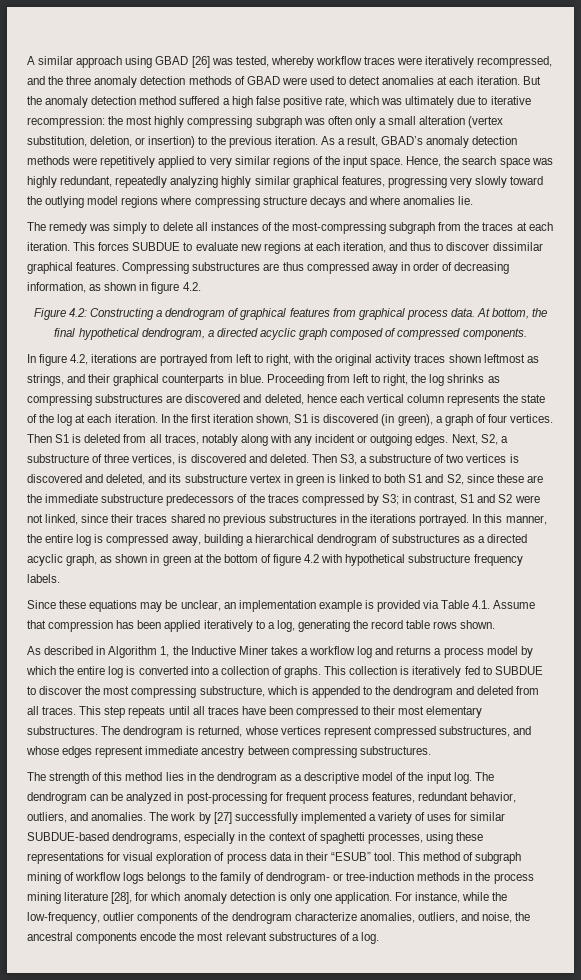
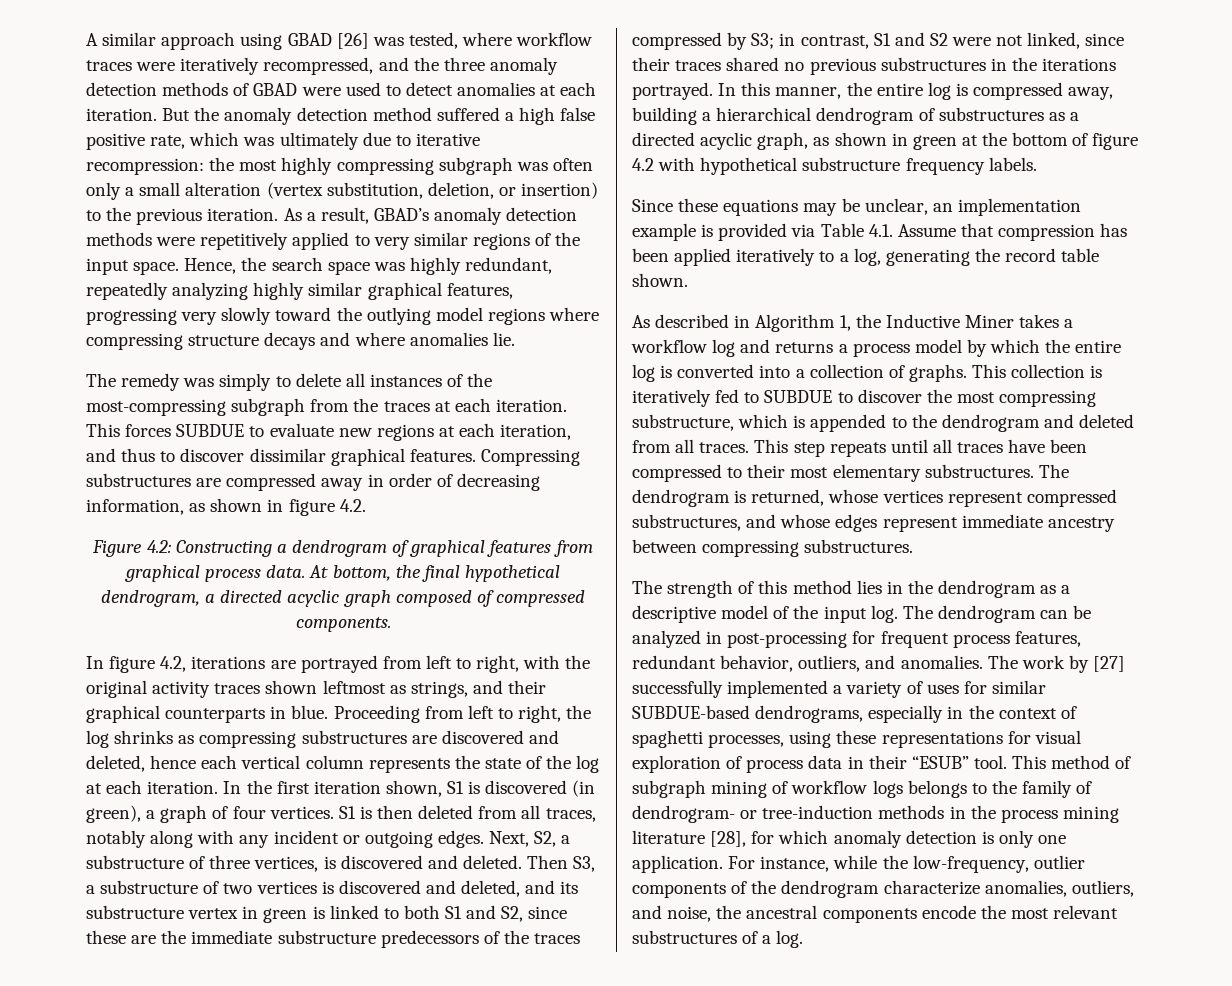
[270,56,314,68] whereby -> [462,32,513,46] where
[282,262,304,271] thus -> (222, 482) none
[27,434,82,443] Then S1 is -> [338,805,414,819] S1 is then
[433,621,458,629] rows -> (1100, 255) none

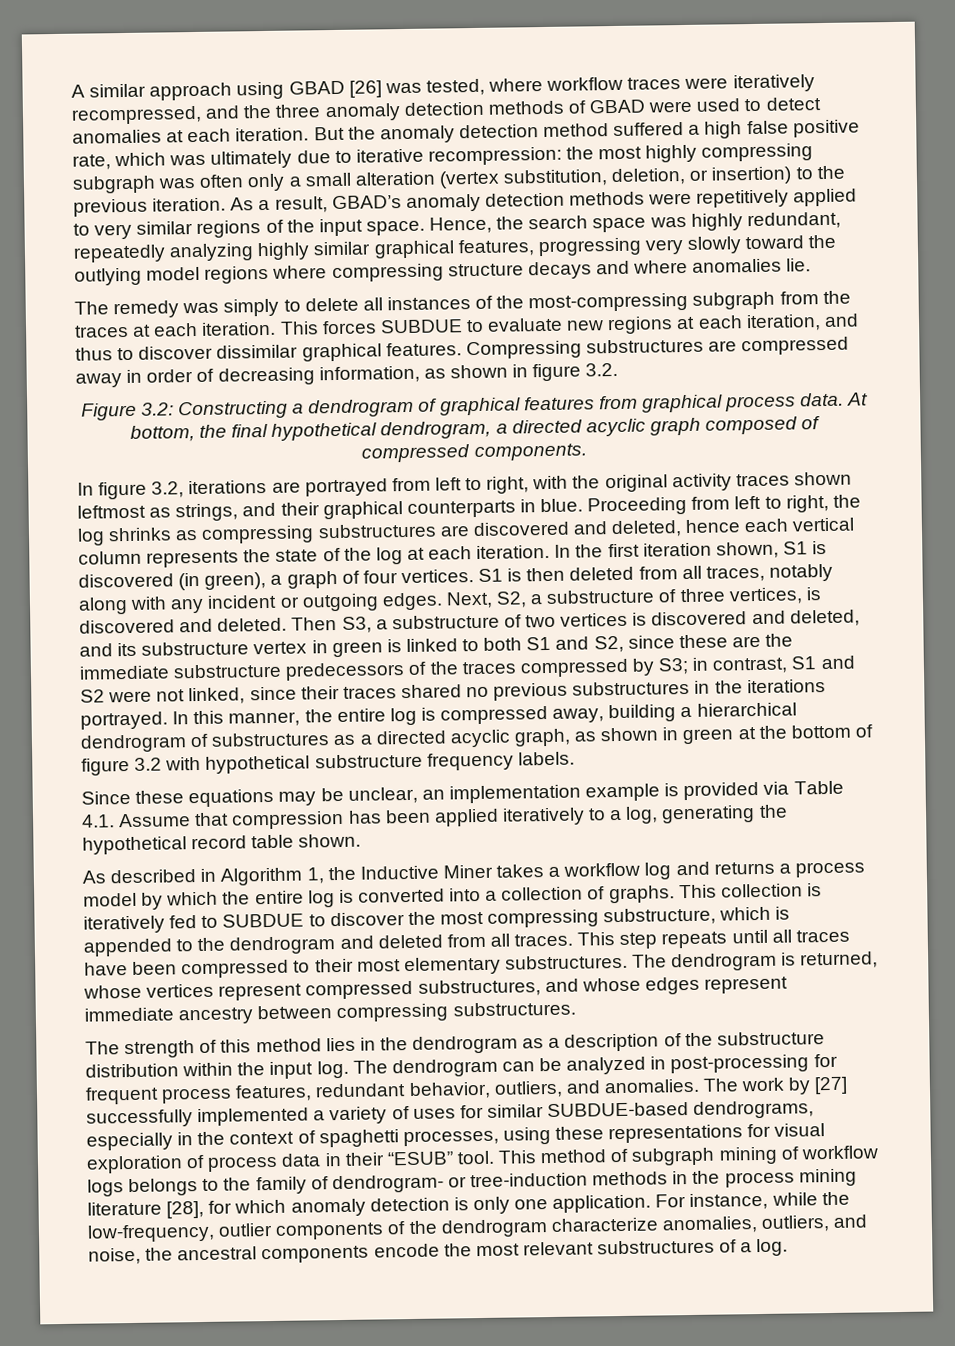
[339,499,366,512] 4.2. -> [585,362,619,377] 3.2.
[146,540,171,553] 4.2: -> [140,402,174,416] 3.2:
[160,656,187,672] 4.2, -> [151,481,185,498] 3.2,
[632,158,654,171] 4.2 -> [134,757,163,771] 3.2
(1000, 255) none -> [82,836,187,855] hypothetical
[632,605,790,623] descriptive model of -> [564,1031,825,1052] [85,1062,234,1078] description of the substructure distribution within

